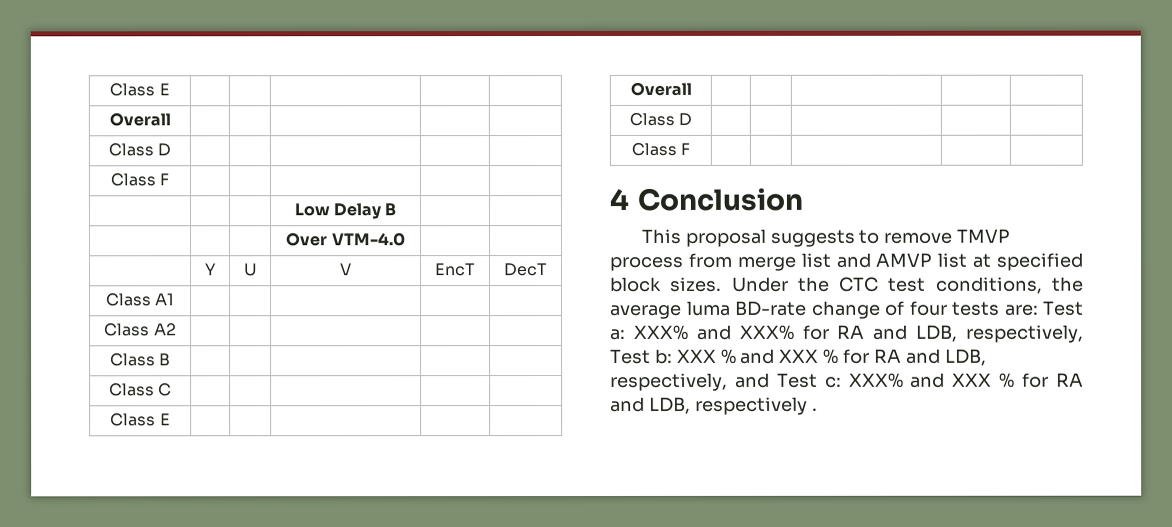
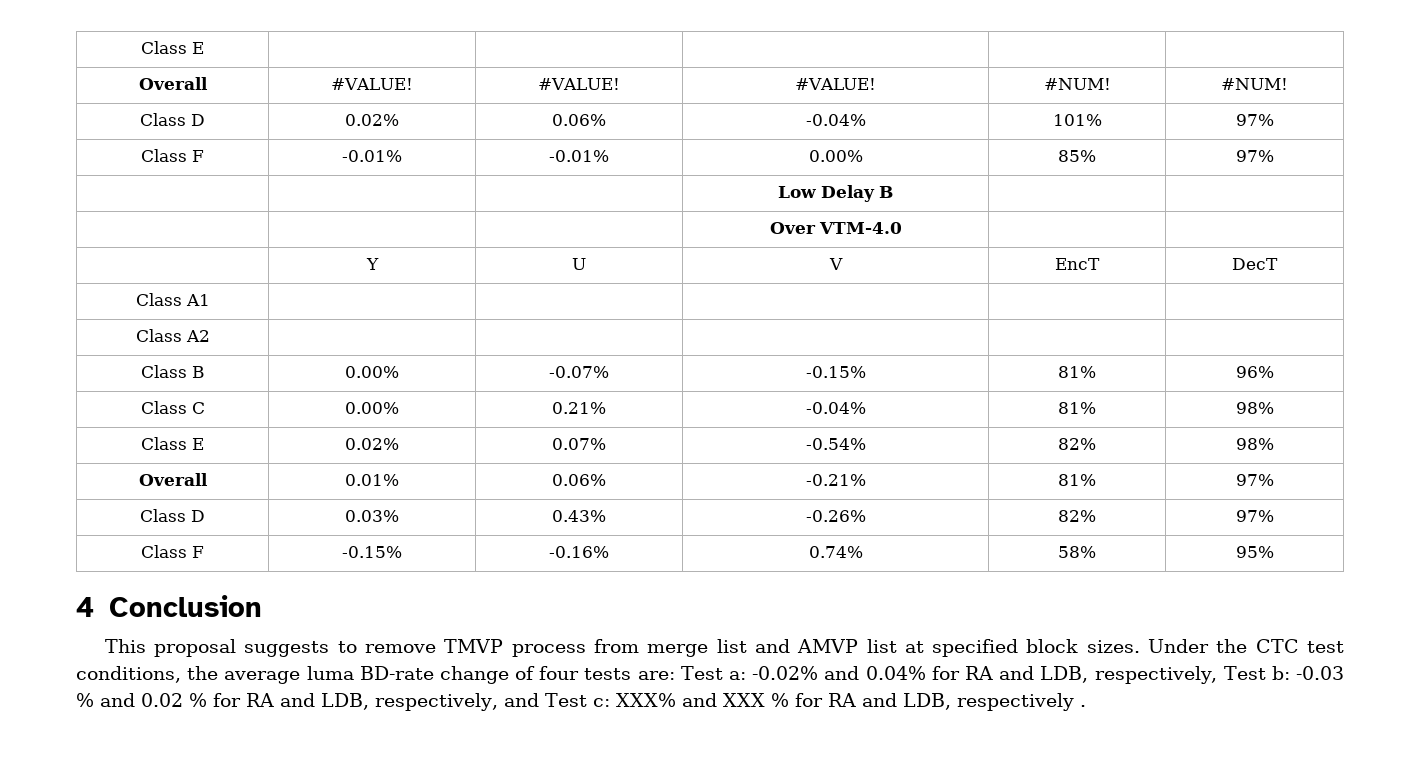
[109,83,170,97] [108,112,171,127] [107,143,172,157] [109,173,170,187] Class E | | | | | // Overall | | | | | // Class D | | | | | // Class F | | | | | -> [141,41,204,54] [138,77,208,90] [331,78,414,90] [538,78,621,90] [794,78,877,90] [1043,78,1111,90] [1221,78,1288,90] [140,113,205,126] [345,114,399,126] [552,114,606,126] [805,114,866,126] [1052,114,1102,126] [1235,114,1274,126] [141,149,204,162] [342,150,402,162] [549,150,609,162] [808,150,863,162] [1058,150,1096,162] [1235,150,1274,162] Class E | | | | | // Overall | #VALUE! | #VALUE! | #VALUE! | #NUM! | #NUM! // Class D | 0.02% | 0.06% | -0.04% | 101% | 97% // Class F | -0.01% | -0.01% | 0.00% | 85% | 97%
[108,383,173,397] [110,413,171,427] [629,81,692,96] [628,112,693,126] [630,142,691,156] | | | | // Class C | | | | | // Class E | | | | | // Overall | | | | | // Class D | | | | | // Class F | | | | | -> [345,366,399,378] [549,366,609,378] [805,366,866,378] [1058,366,1096,378] [1235,366,1274,378] [140,401,205,414] [345,402,399,414] [552,402,606,414] [805,402,866,414] [1058,402,1096,414] [1235,402,1274,414] [141,437,204,450] [345,438,399,450] [552,438,606,450] [805,438,866,450] [1058,438,1096,450] [1235,438,1274,450] [138,473,208,486] [345,474,399,486] [552,474,606,486] [805,474,866,486] [1058,474,1096,486] [1235,474,1274,486] [140,509,205,522] [345,510,399,522] [552,510,606,522] [805,510,866,522] [1058,510,1096,522] [1235,510,1274,522] [141,545,204,558] [342,546,402,558] [549,546,609,558] [808,546,863,558] [1058,546,1096,558] [1235,546,1274,558] 0.00% | -0.07% | -0.15% | 81% | 96% // Class C | 0.00% | 0.21% | -0.04% | 81% | 98% // Class E | 0.02% | 0.07% | -0.54% | 82% | 98% // Overall | 0.01% | 0.06% | -0.21% | 81% | 97% // Class D | 0.03% | 0.43% | -0.26% | 82% | 97% // Class F | -0.15% | -0.16% | 0.74% | 58% | 95%
[633,324,795,340] XXX% and XXX% -> [752,666,926,680] -0.02% and 0.04%
[676,348,717,363] XXX -> [1296,666,1344,680] -0.03
[779,348,820,363] XXX -> [141,693,183,707] 0.02

